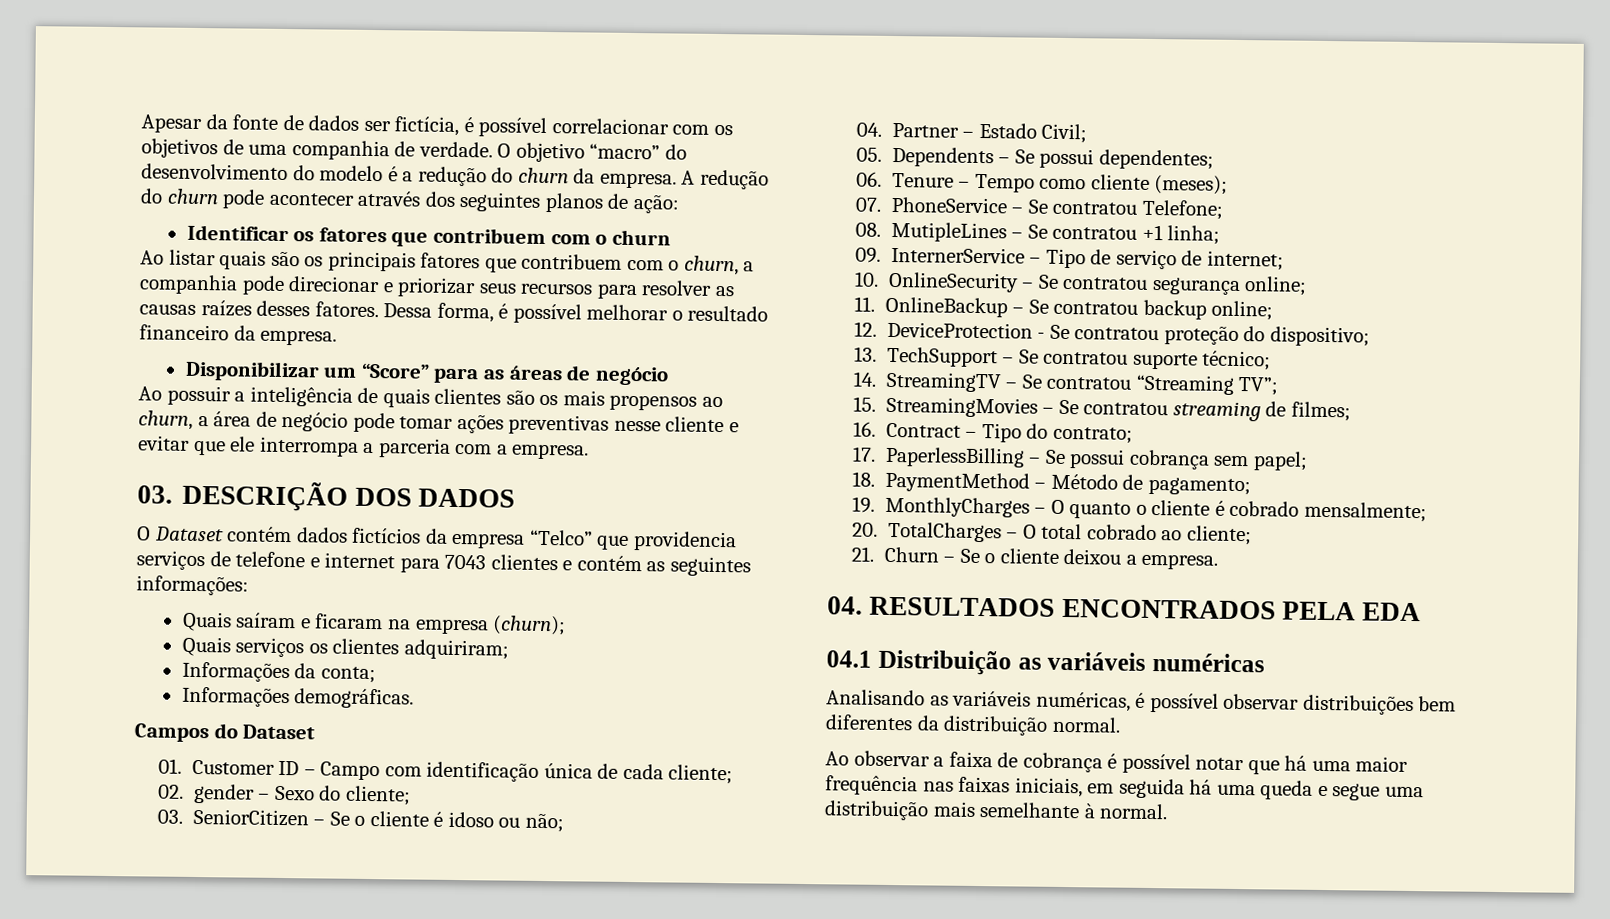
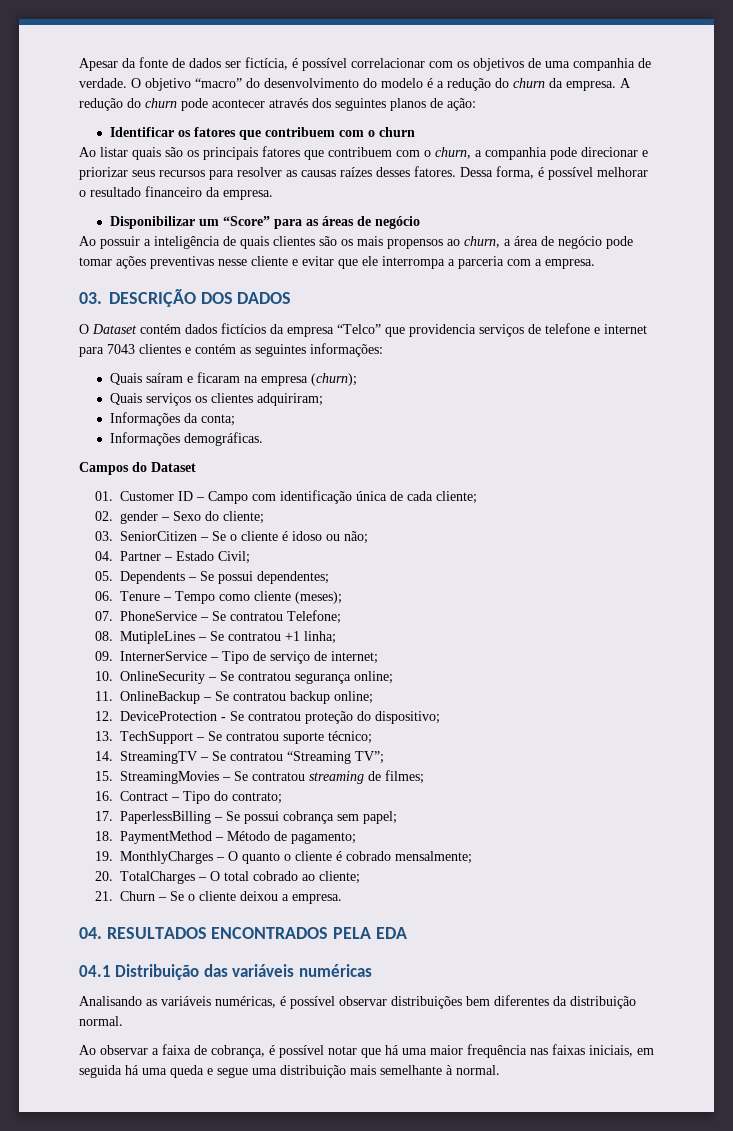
[1017,657,1042,670] as -> [203,964,228,977] das
[1022,752,1103,773] cobrança -> [211,1045,265,1058] cobrança,

